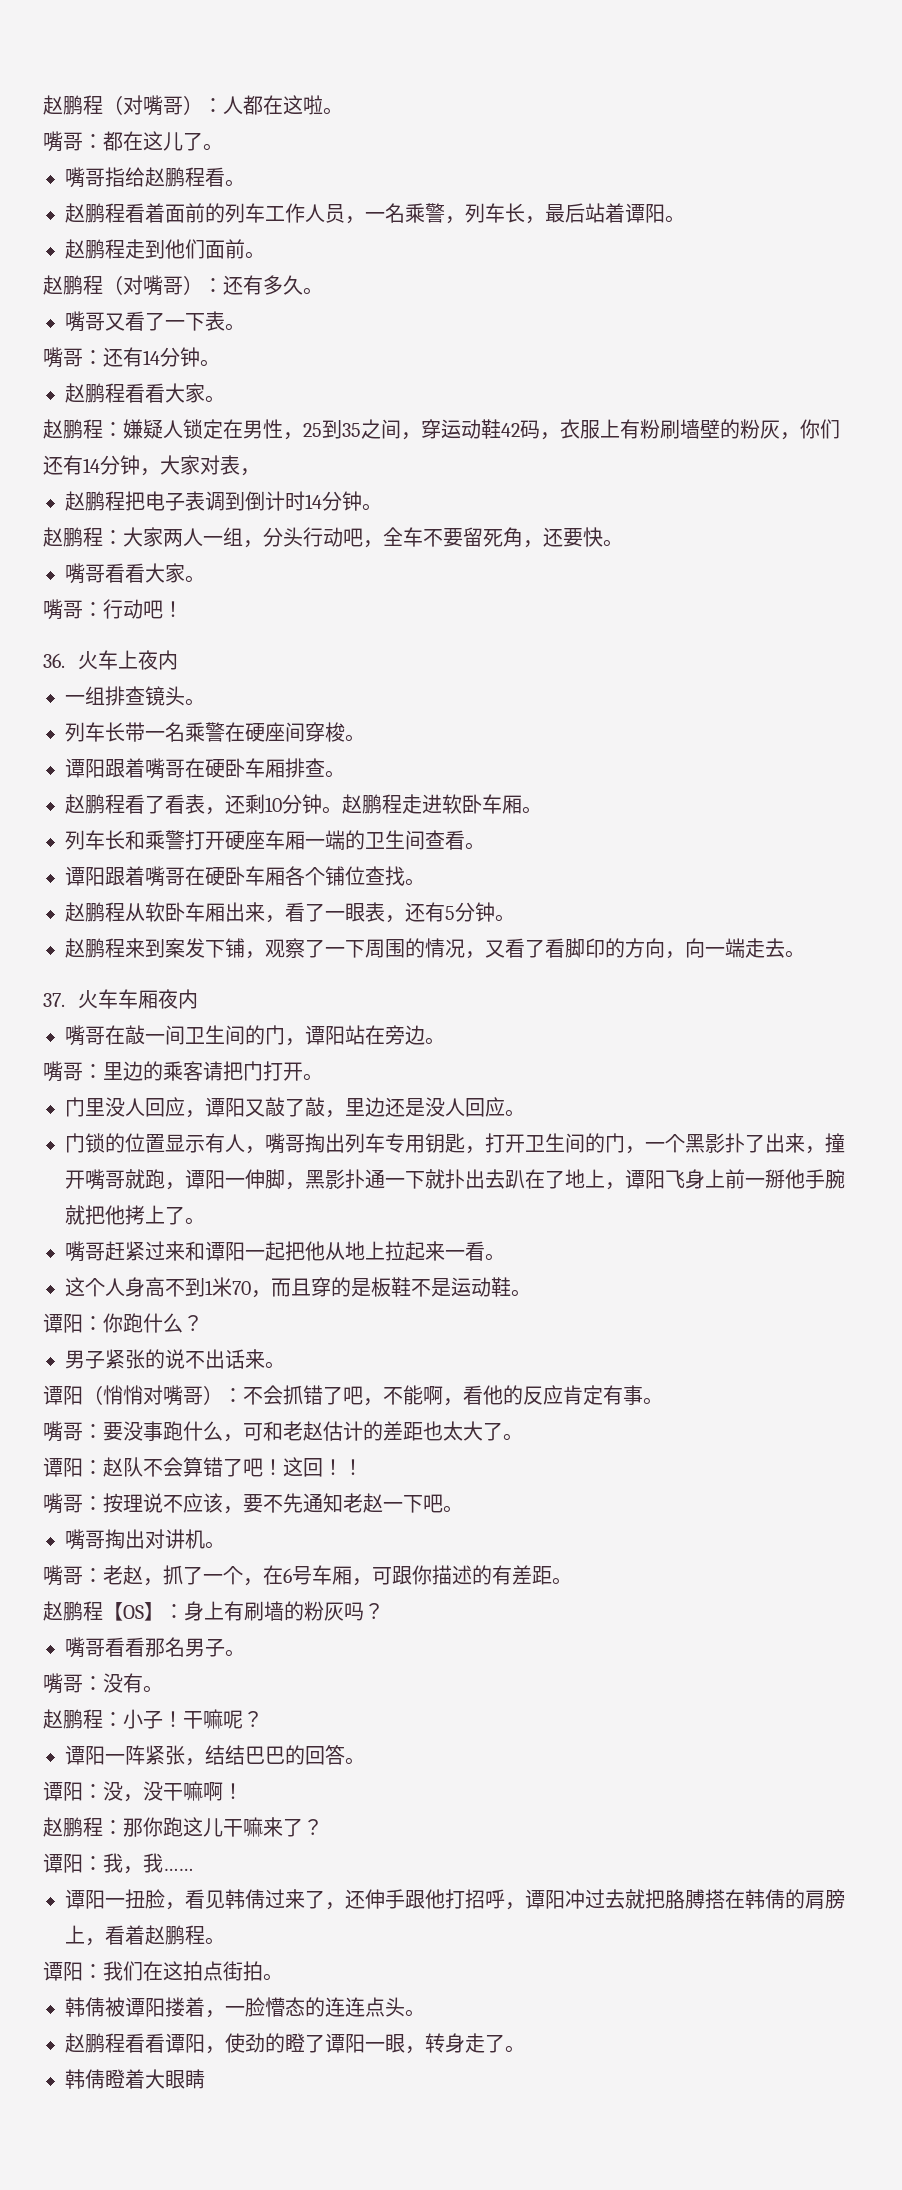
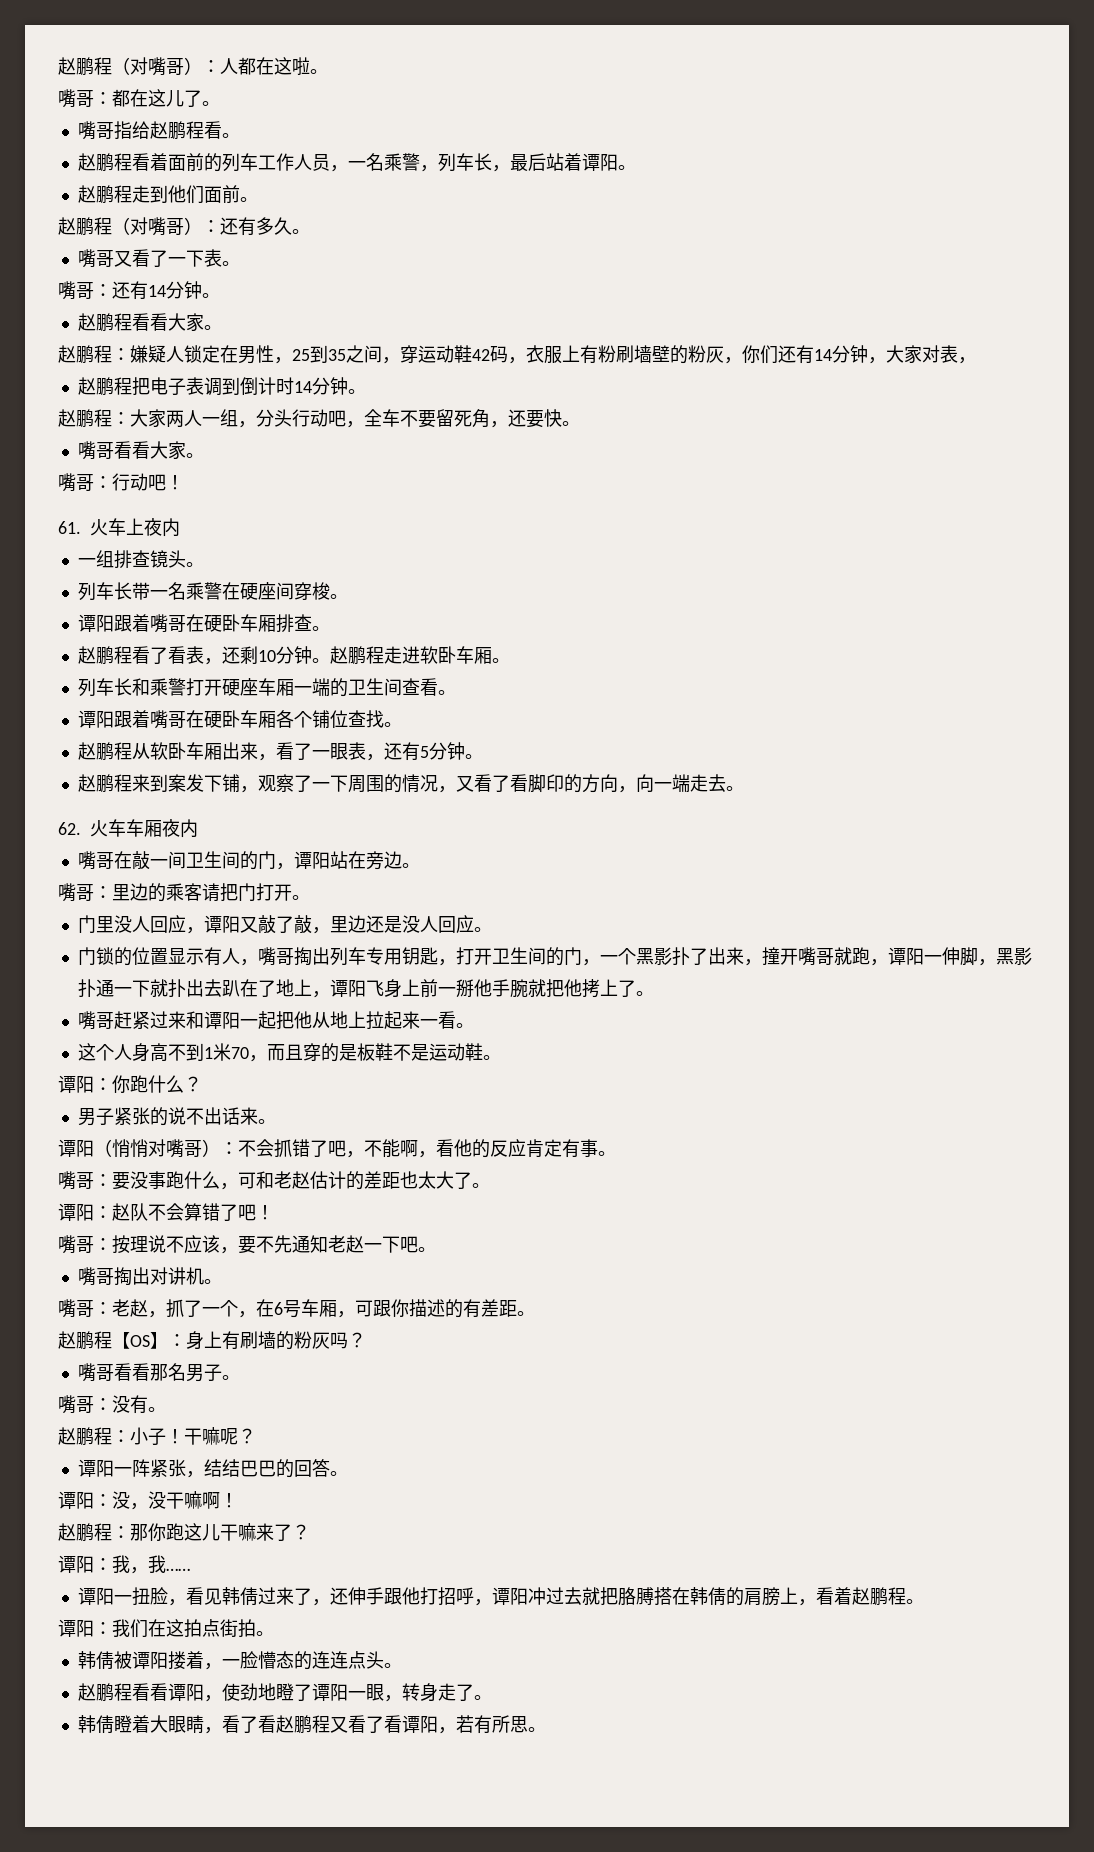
[43,653,65,668] 36. -> [58,521,81,534] 61.
[43,993,65,1007] 37. -> [58,822,81,835] 62.
[283,1457,363,1477] 这回！！ -> (274, 1212) none
[265,2033,285,2053] 的 -> [257,1683,276,1701] 地
(205, 2079) none -> [203,1715,546,1734] ，看了看赵鹏程又看了看谭阳，若有所思。

